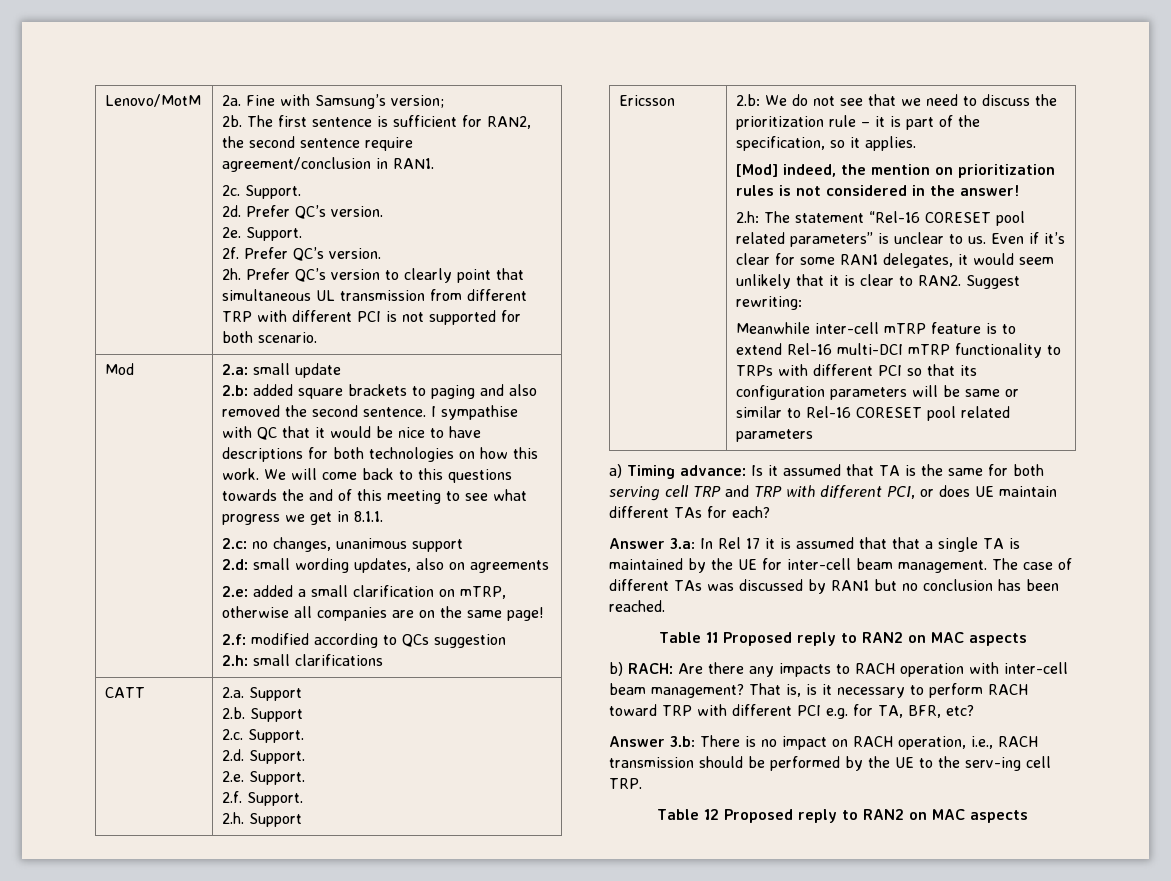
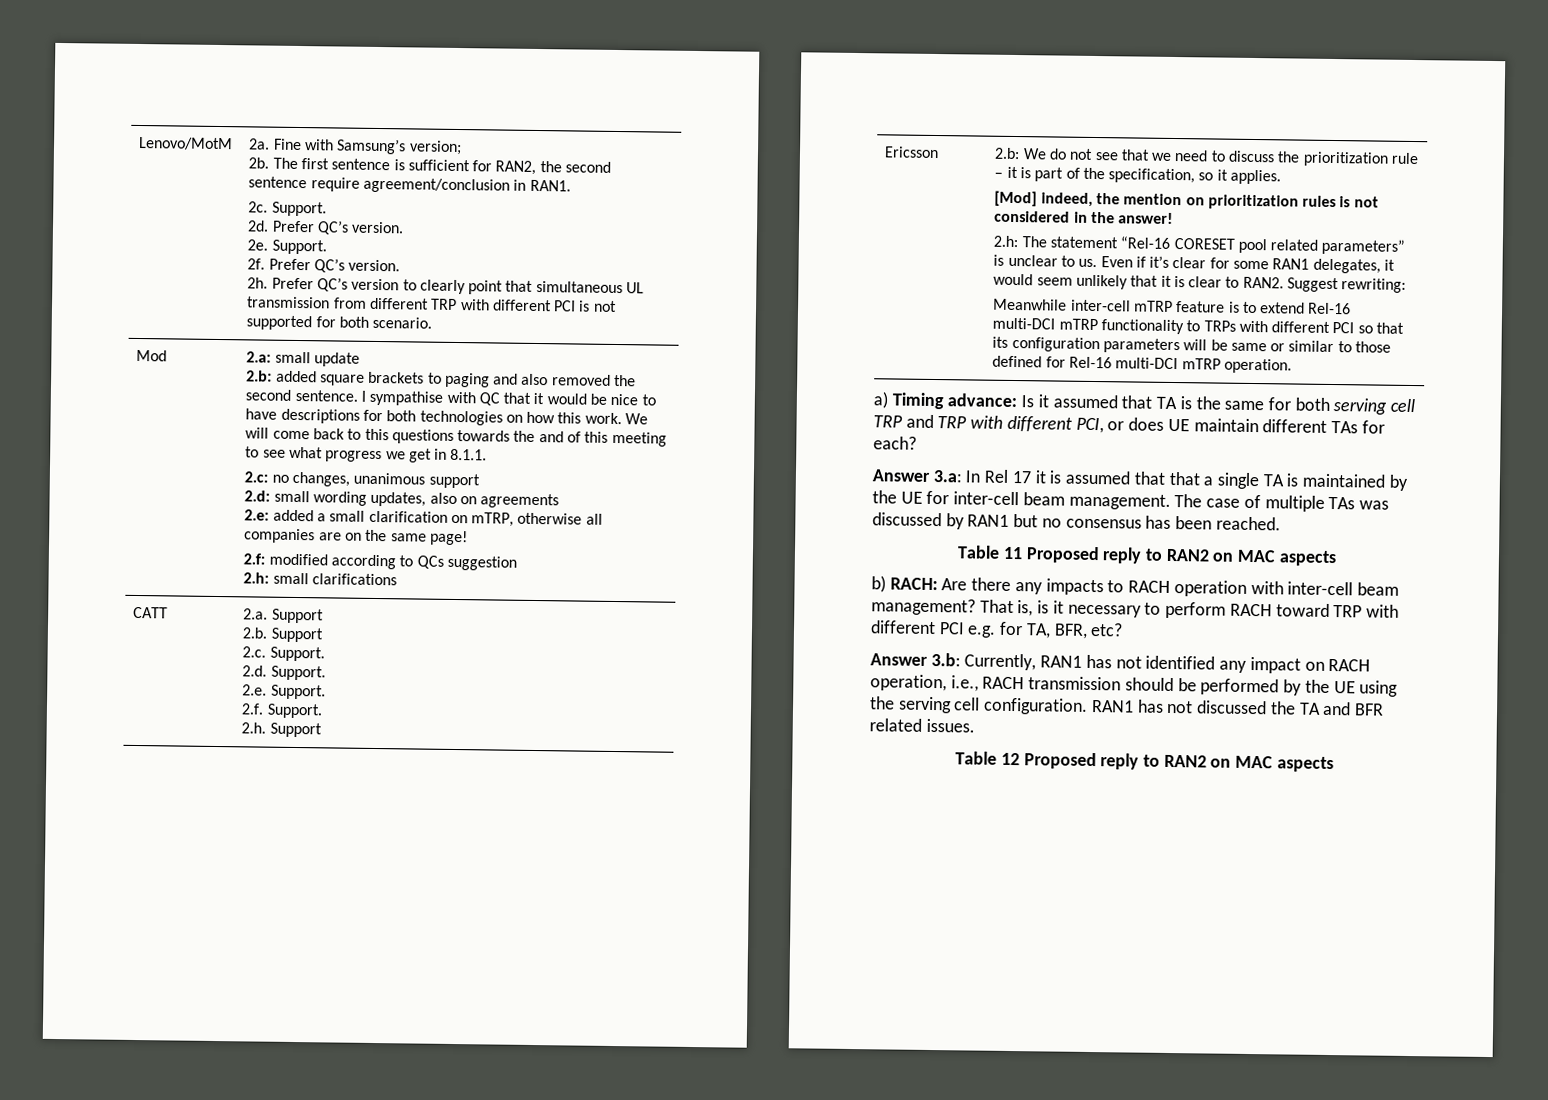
[806,406,1011,421] [736,429,814,442] Rel-16 CORESET pool related parameters -> [1355,341,1392,353] [992,355,1292,374] those defined for Rel-16 multi-DCI mTRP operation.
[609,579,669,591] different -> [1264,495,1325,512] multiple
[922,579,993,591] conclusion -> [1065,518,1142,529] consensus
[700,735,777,747] There is no -> [964,653,1248,673] Currently, RAN1 has not identified any
[919,756,1051,771] [609,778,642,789] to the serv-ing cell TRP. -> [1359,680,1399,697] [870,696,1384,716] [869,718,975,733] using the serving cell configuration. RAN1 has not discussed the TA and BFR related issues.

